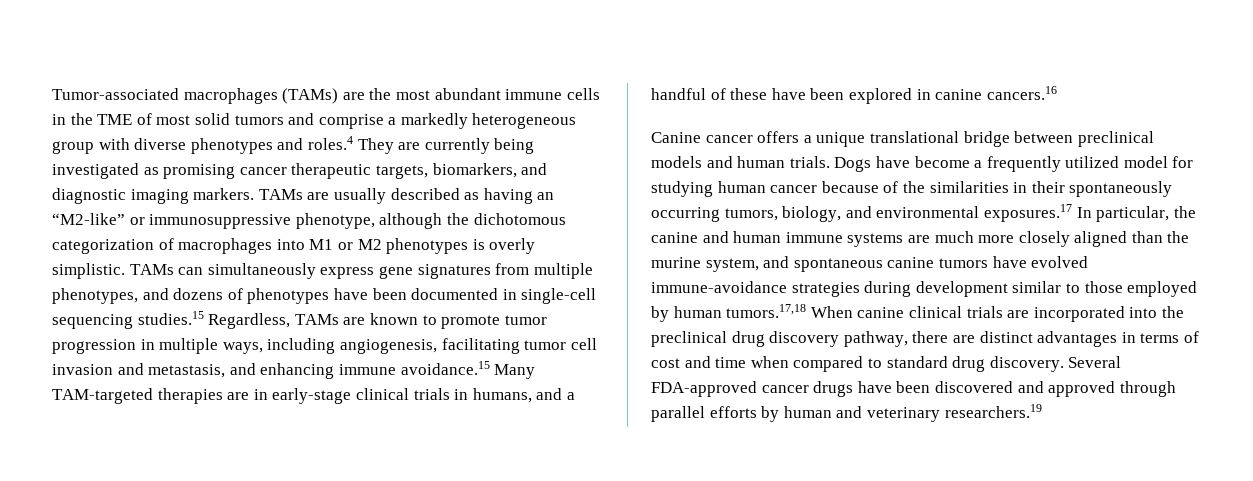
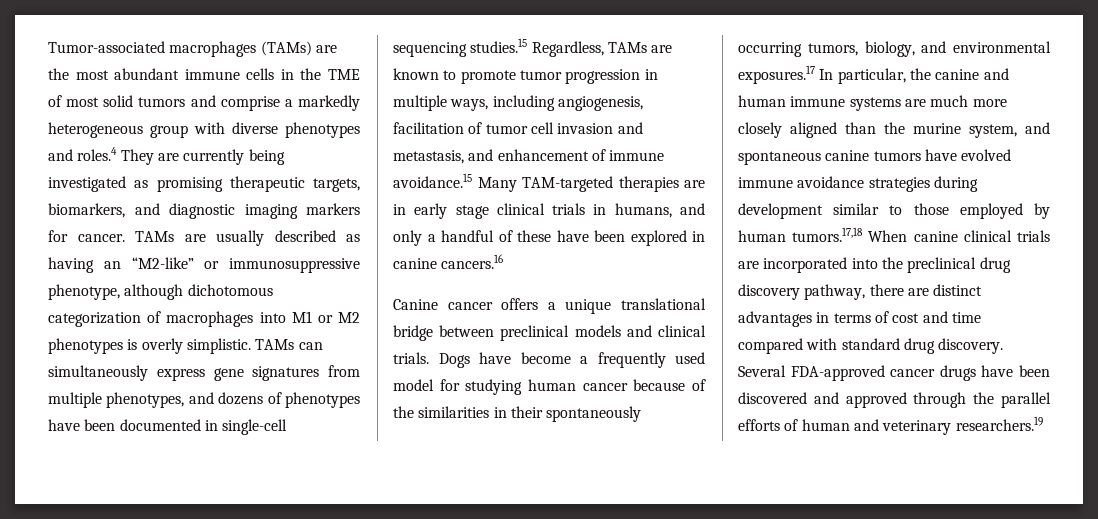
[239,167,287,175] cancer -> (223, 184) none
[193,188,255,200] markers. -> [306,203,360,215] [48,230,125,242] markers for cancer.
[446,213,469,225] the -> (184, 292) none
[441,338,520,354] facilitating -> [393,122,483,134] facilitation of
[260,363,335,379] enhancing -> [497,149,606,161] enhancement of
[272,388,352,404] early-stage -> [414,203,489,219] early stage
(563, 394) none -> [393,230,422,246] only
[737,156,786,168] human -> [658,325,706,337] clinical
[1065,156,1120,168] utilized -> [675,352,705,364] used
[651,281,787,293] immune-avoidance -> [738,176,865,188] immune avoidance
[750,356,882,372] when compared to -> [738,338,838,354] compared with
(1176, 389) none -> [973,392,995,404] the
[761,406,780,422] by -> [784,419,799,431] of

